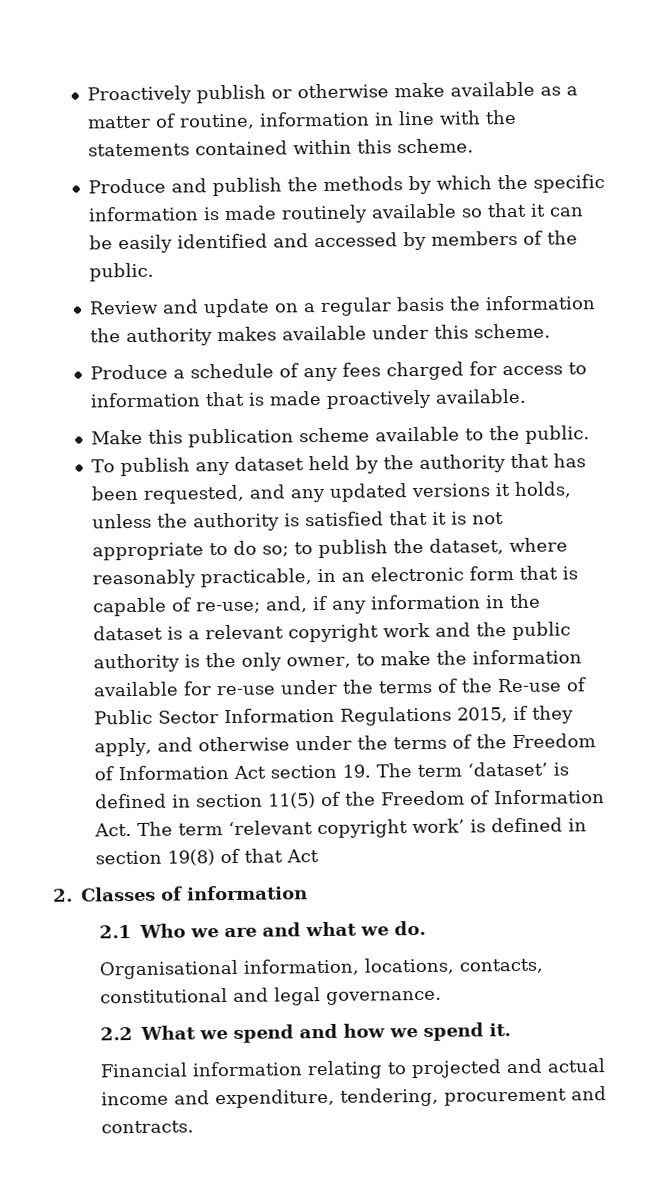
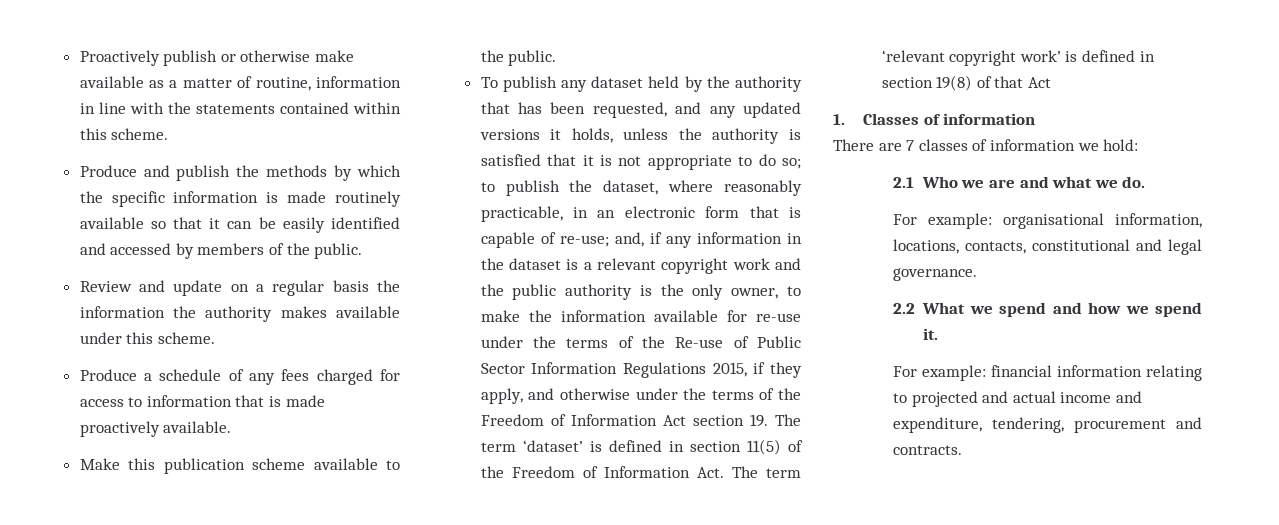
[53,888,73,902] 2. -> [833,114,845,125] 1.
(308, 893) none -> [833,139,1139,151] // There are 7 classes of information we hold:
[99,959,239,980] Organisational -> [892,213,1104,229] For example: organisational
[100,1062,189,1078] Financial -> [892,365,1052,381] For example: financial

